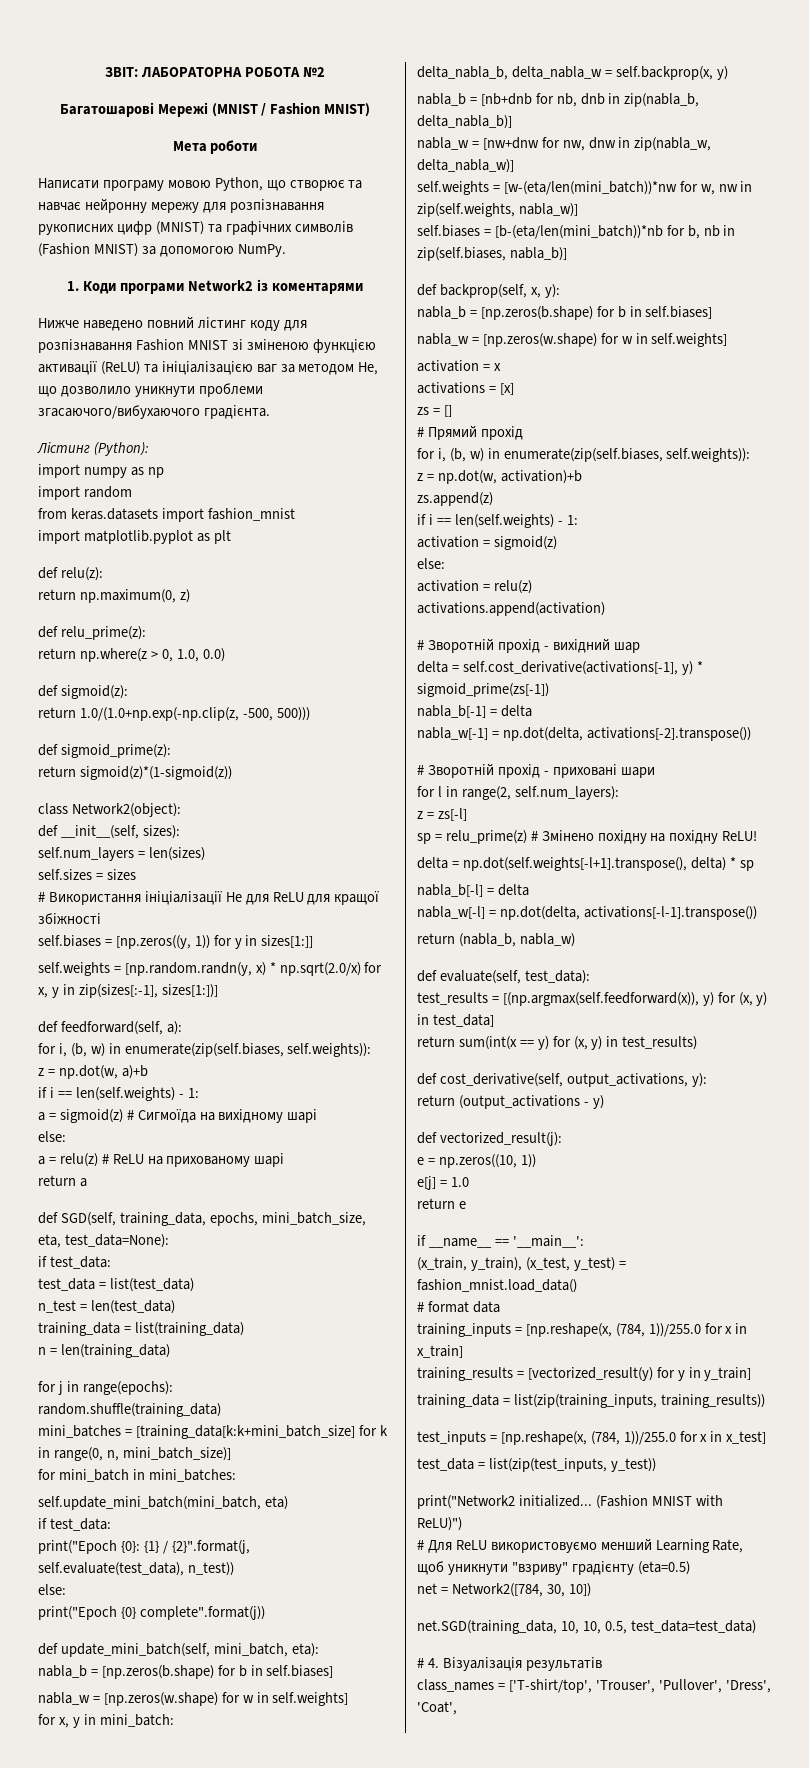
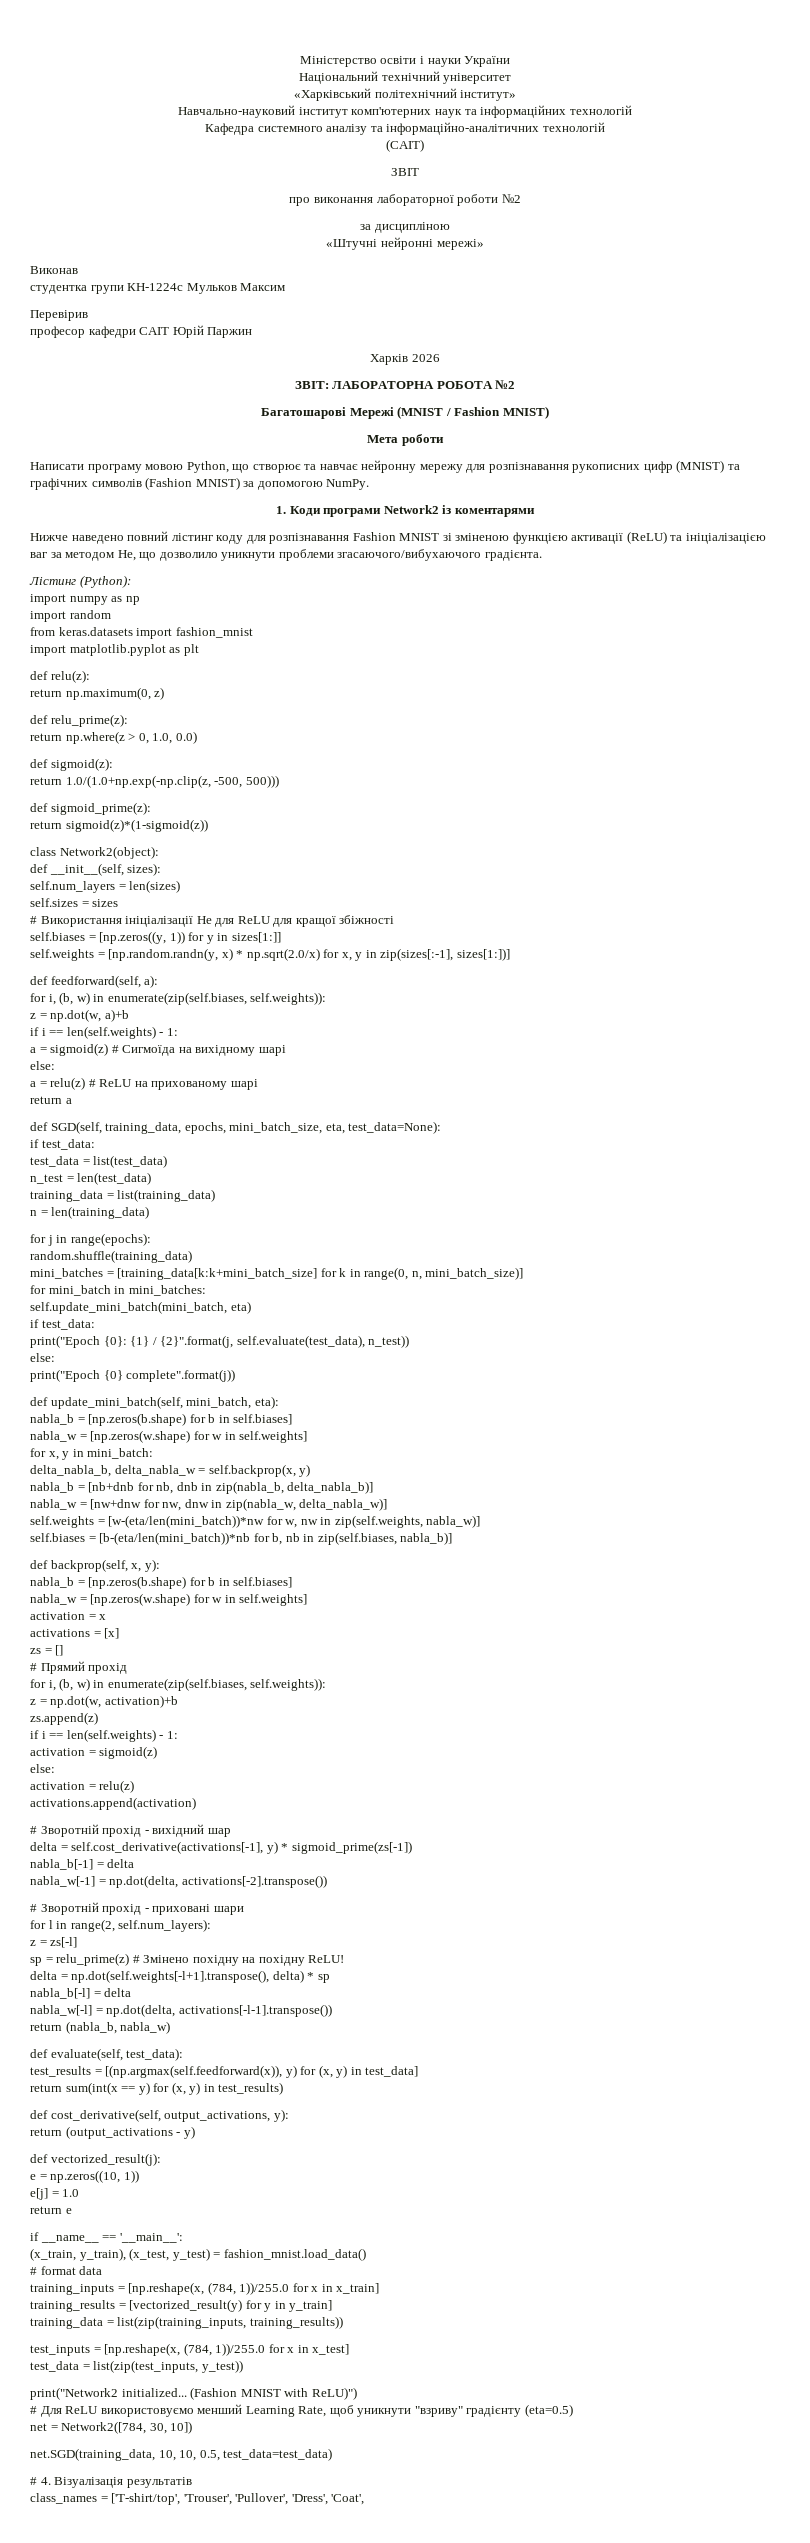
(105, 72) none -> [299,56,511,67] [298,71,512,84] [293,88,517,101] [178,105,632,118] [205,122,605,135] [386,139,424,152] [391,168,419,176] [289,194,521,206] [360,222,450,233] [326,237,484,250] [30,266,78,274] [30,283,286,294] [30,310,88,321] [30,325,253,338] [370,354,440,365] Міністерство освіти і науки України // Національний технічний університет // «Харківський політехнічний інститут» // Навчально-науковий інститут комп'ютерних наук та інформаційних технологій // Кафедра системного аналізу та інформаційно-аналітичних технологій // (САІТ) // ЗВІТ // про виконання лабораторної роботи №2 // за дисципліною // «Штучні нейронні мережі» // Виконав // студентка групи КН-1224с Мульков Максим // Перевірив // професор кафедри САІТ Юрій Паржин // Харків 2026 //

